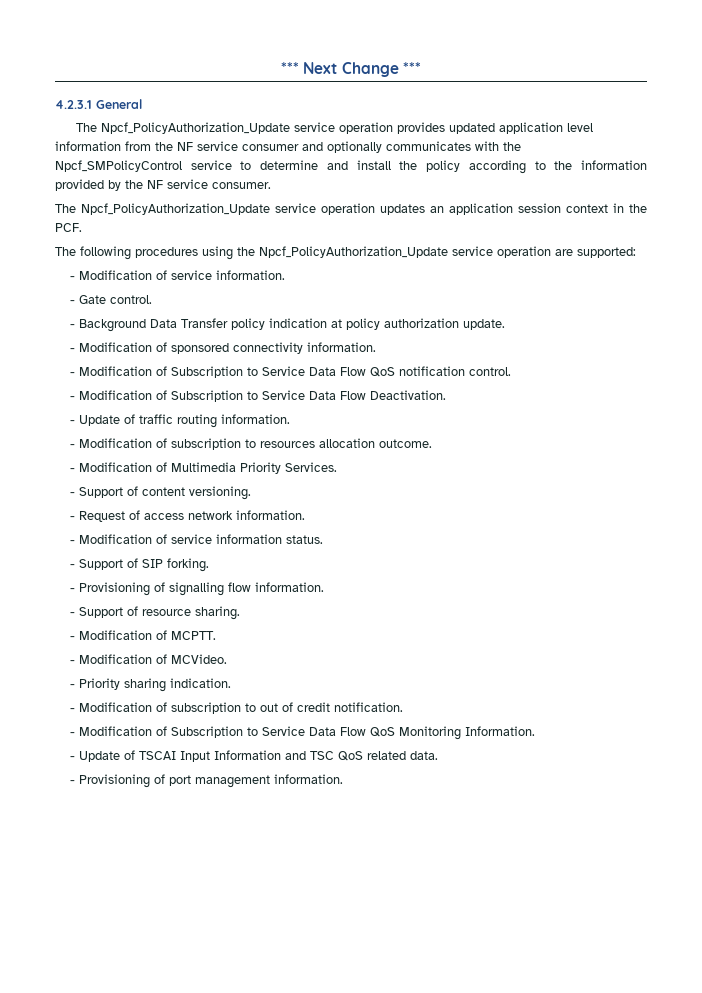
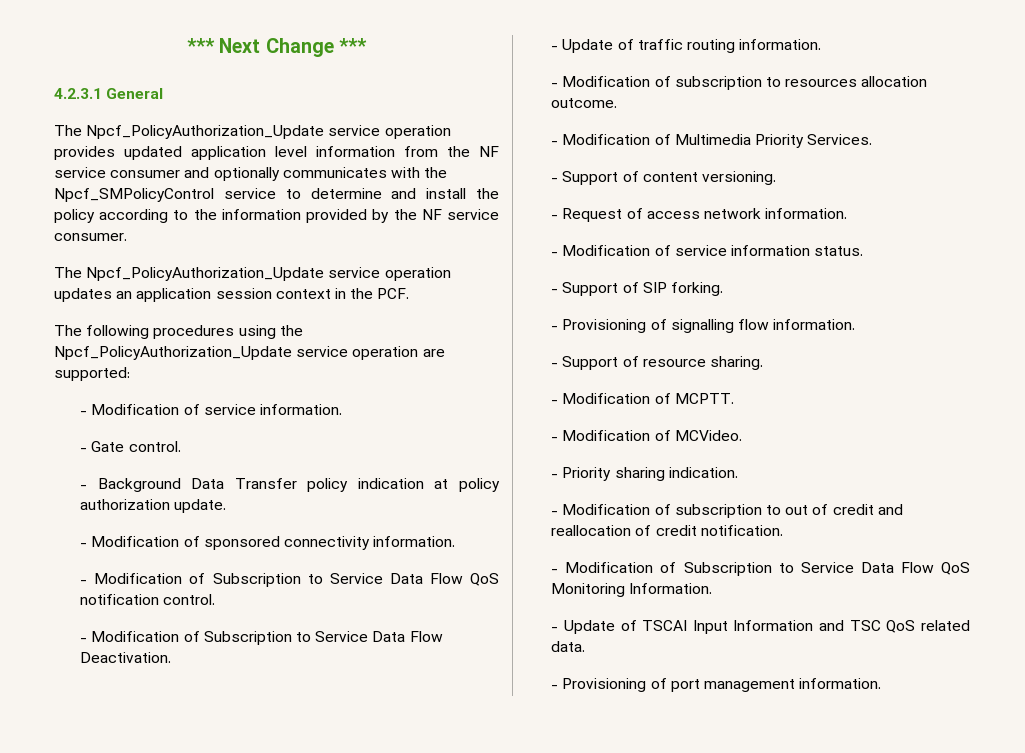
(331, 707) none -> [877,504,903,515] [551,525,697,536] and reallocation of credit

